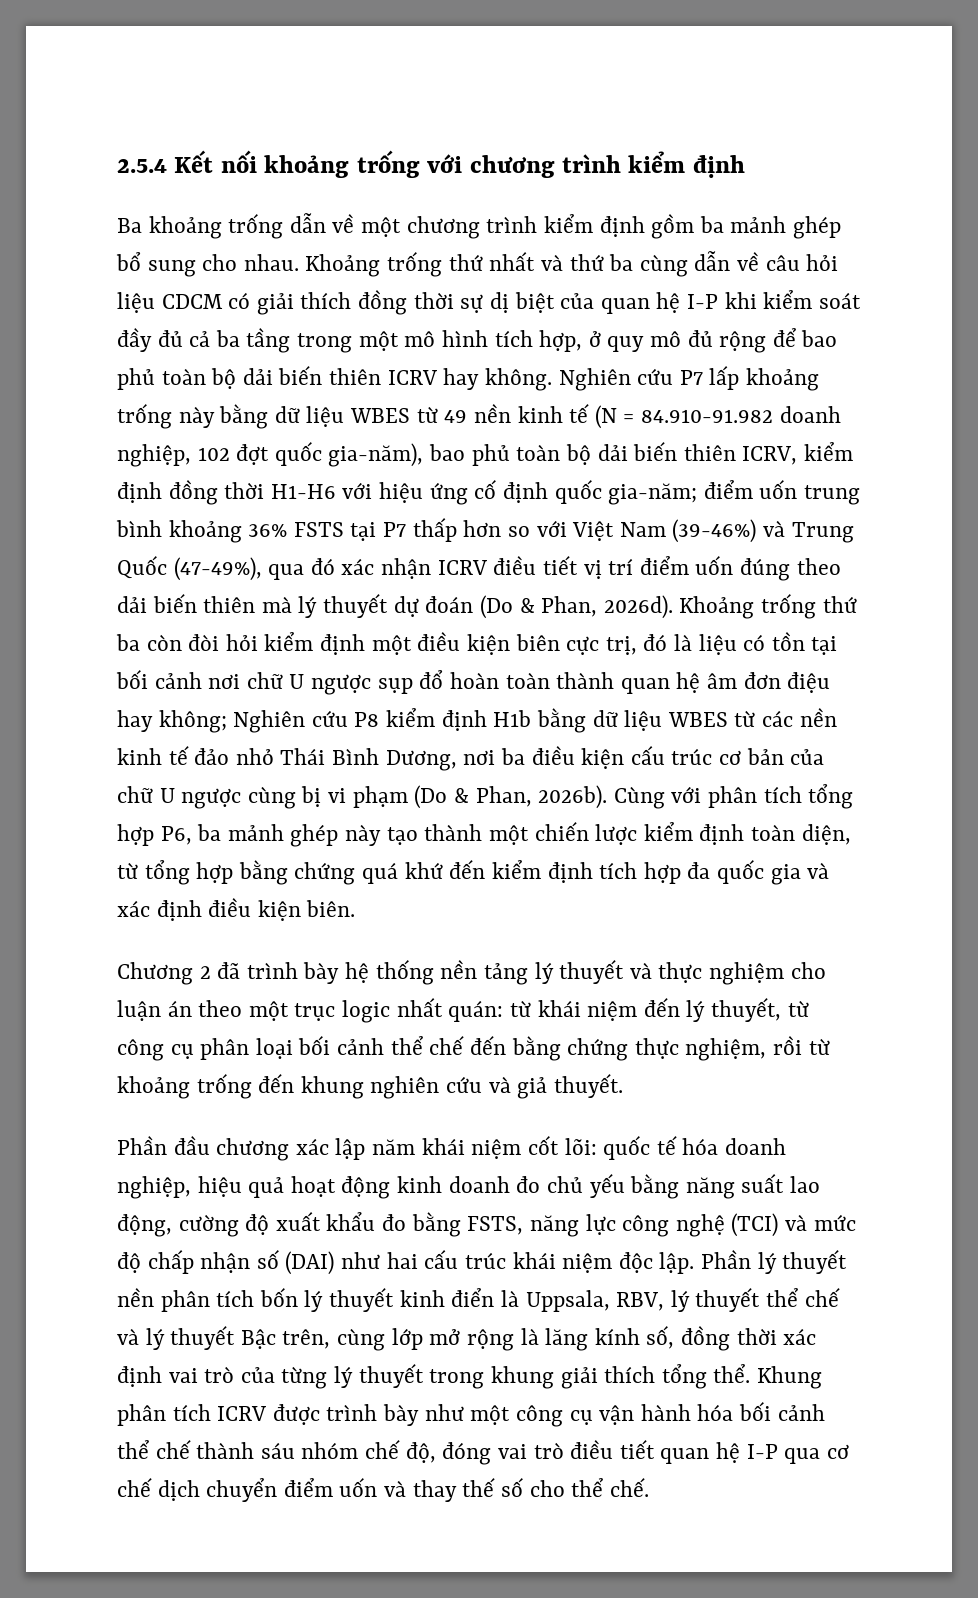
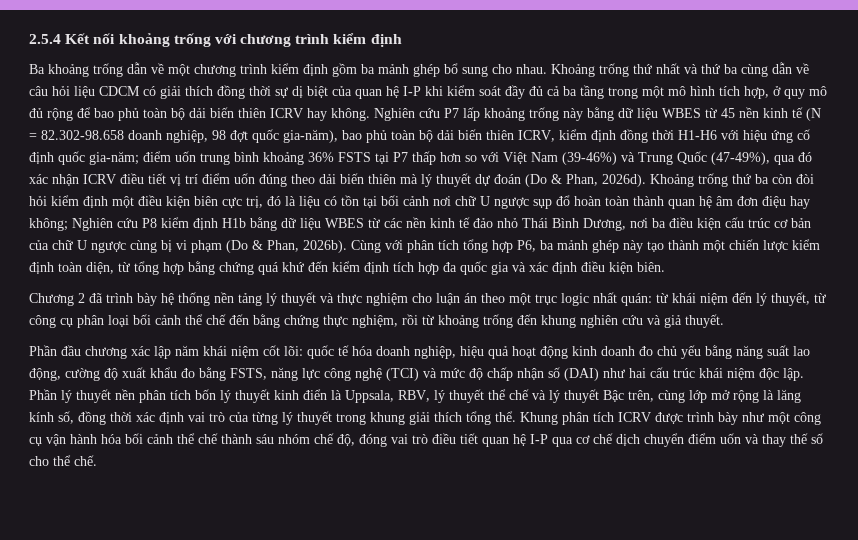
[444,410,468,423] 49 -> [721,108,735,118] 45
[640,406,841,423] [117,444,230,467] 84.910-91.982 doanh nghiệp, 102 -> [41,130,226,143] 82.302-98.658 doanh nghiệp, 98

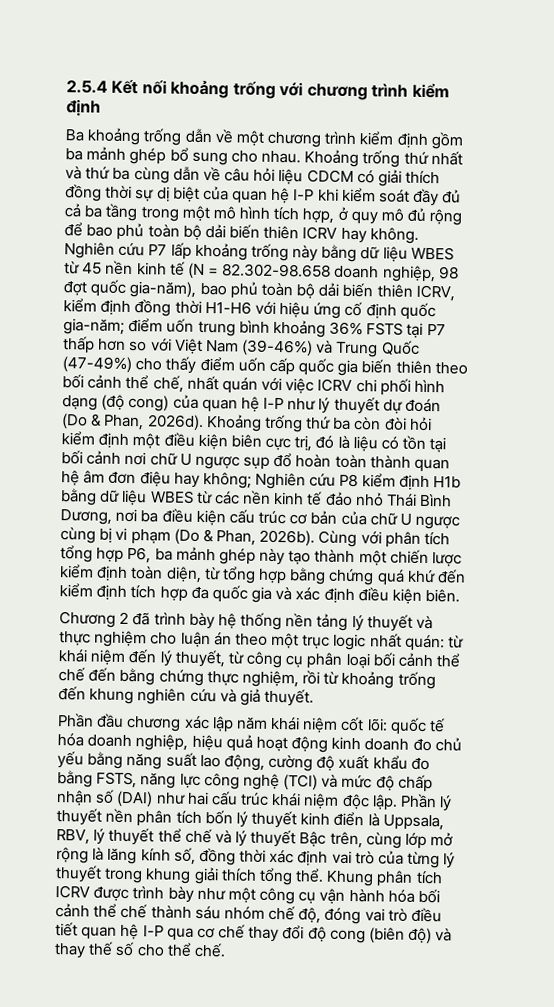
[711,152,812,165] [29,173,418,187] (47-49%), qua đó xác nhận ICRV điều tiết vị trí điểm uốn đúng theo dải biến thiên mà -> [62,356,468,377] [62,374,446,396] [62,394,317,413] (47-49%) cho thấy điểm uốn cấp quốc gia biến thiên theo bối cảnh thể chế, nhất quán với việc ICRV chi phối hình dạng (độ cong) của quan hệ I-P như
[616,433,741,447] dịch chuyển điểm uốn -> [248,925,433,945] thay đổi độ cong (biên độ)

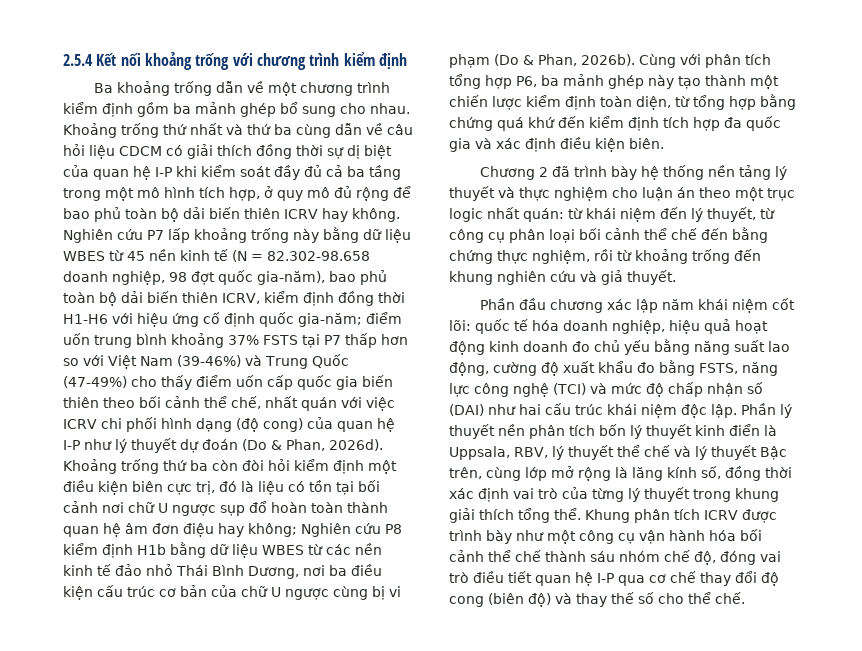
[329,321,364,336] 36% -> [228,335,259,345] 37%

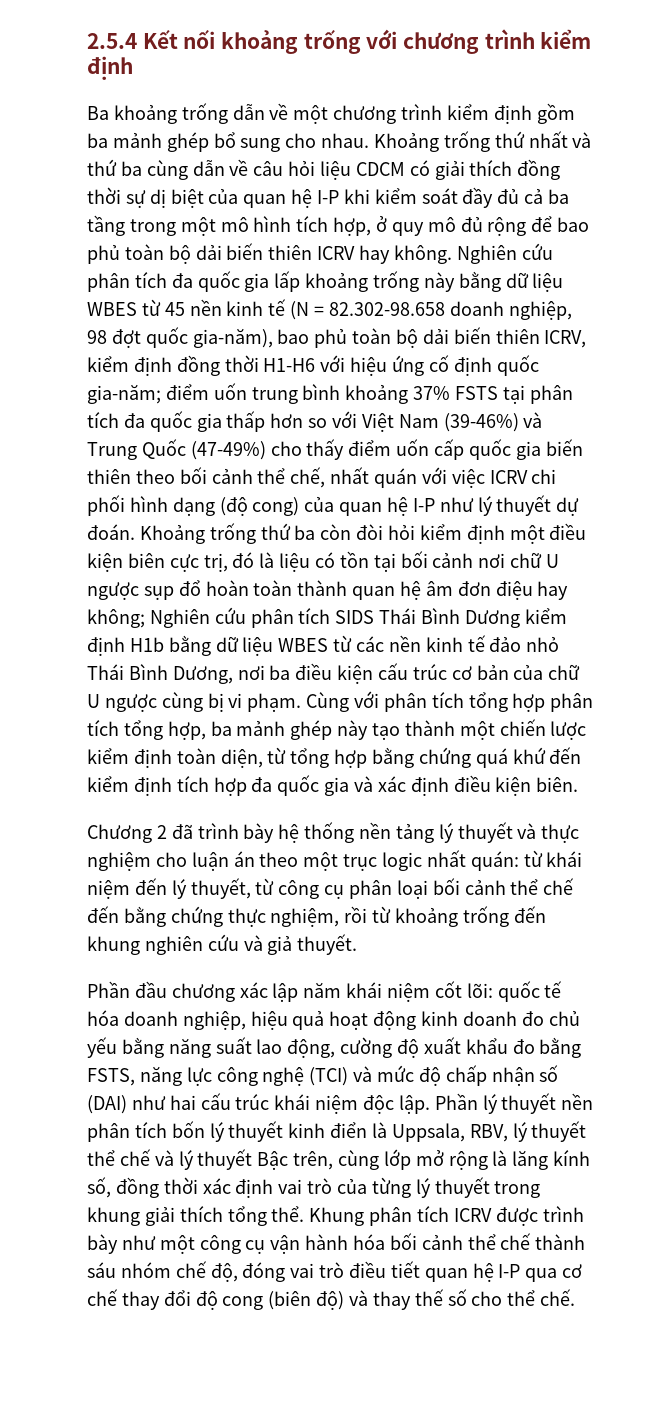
[147,230,164,240] P7 -> [87,271,270,292] phân tích đa quốc gia
[324,335,341,345] P7 -> [529,385,573,404] [87,411,222,432] phân tích đa quốc gia
[202,439,383,451] đoán (Do & Phan, 2026d). -> [87,524,135,540] đoán.
[385,524,402,534] P8 -> [250,608,520,628] phân tích SIDS Thái Bình Dương
[449,54,635,68] phạm (Do & Phan, 2026b). -> [247,693,302,712] phạm.
[516,76,537,87] P6, -> [550,693,594,712] [87,720,206,740] phân tích tổng hợp,

